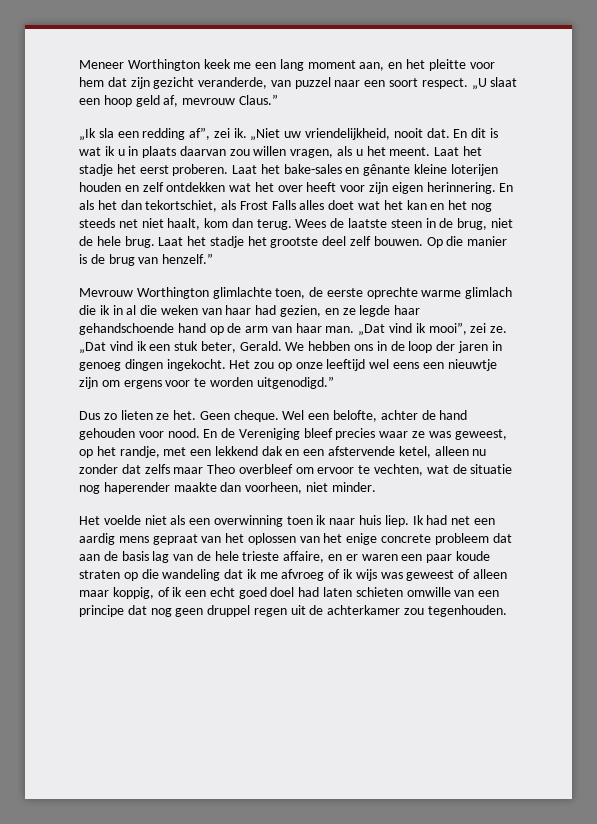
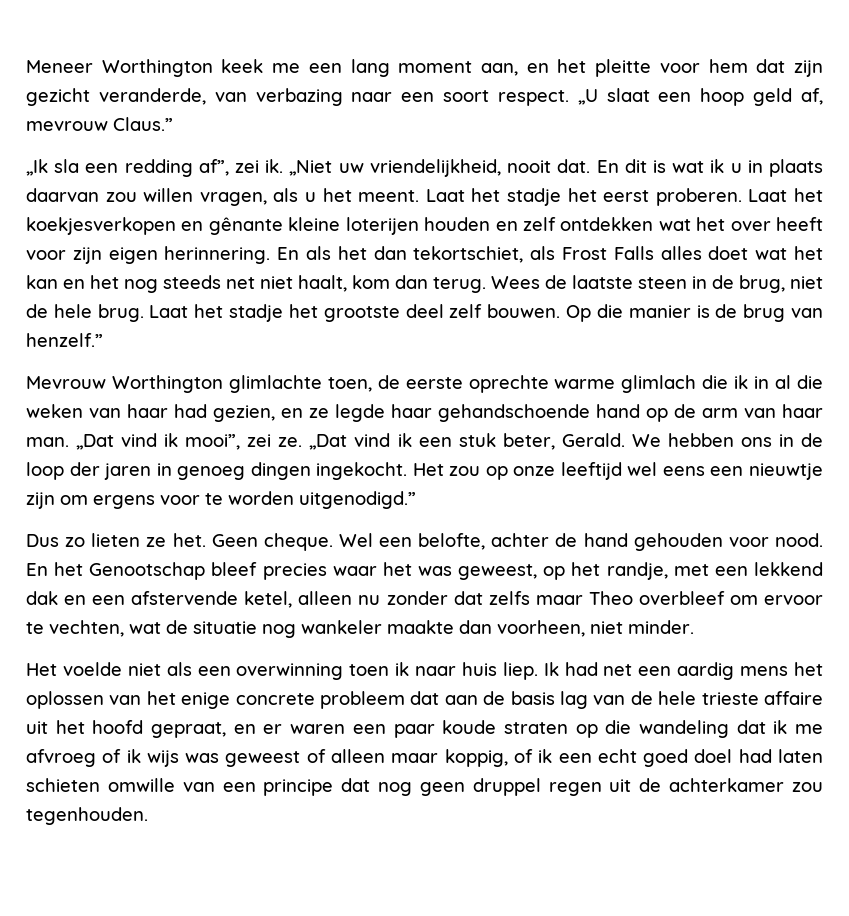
[294,77,331,89] puzzel -> [255,88,343,106] verbazing
[283,164,342,174] bake-sales -> [26,217,176,235] koekjesverkopen
[221,428,300,440] de Vereniging -> [54,562,206,580] het Genootschap
[412,431,426,438] ze -> [382,562,412,576] het
[103,482,170,494] haperender -> [301,620,382,634] wankeler
[152,534,222,545] gepraat van -> (789, 671) none
[283,551,325,563] affaire, -> [763,691,823,705] [26,720,227,738] affaire uit het hoofd gepraat,

